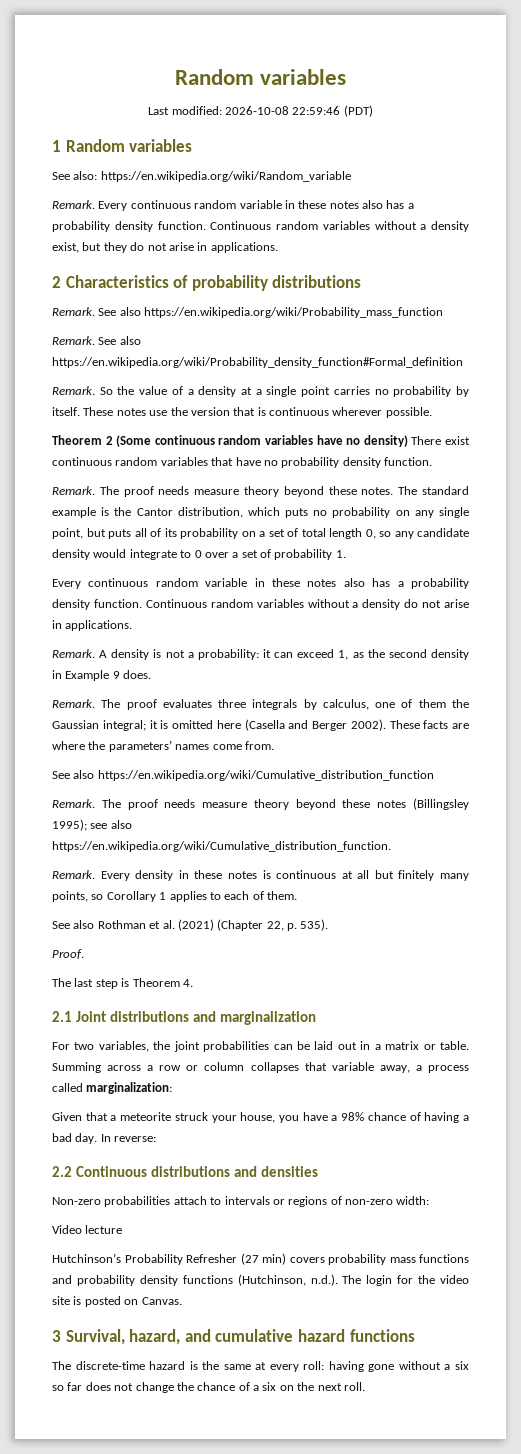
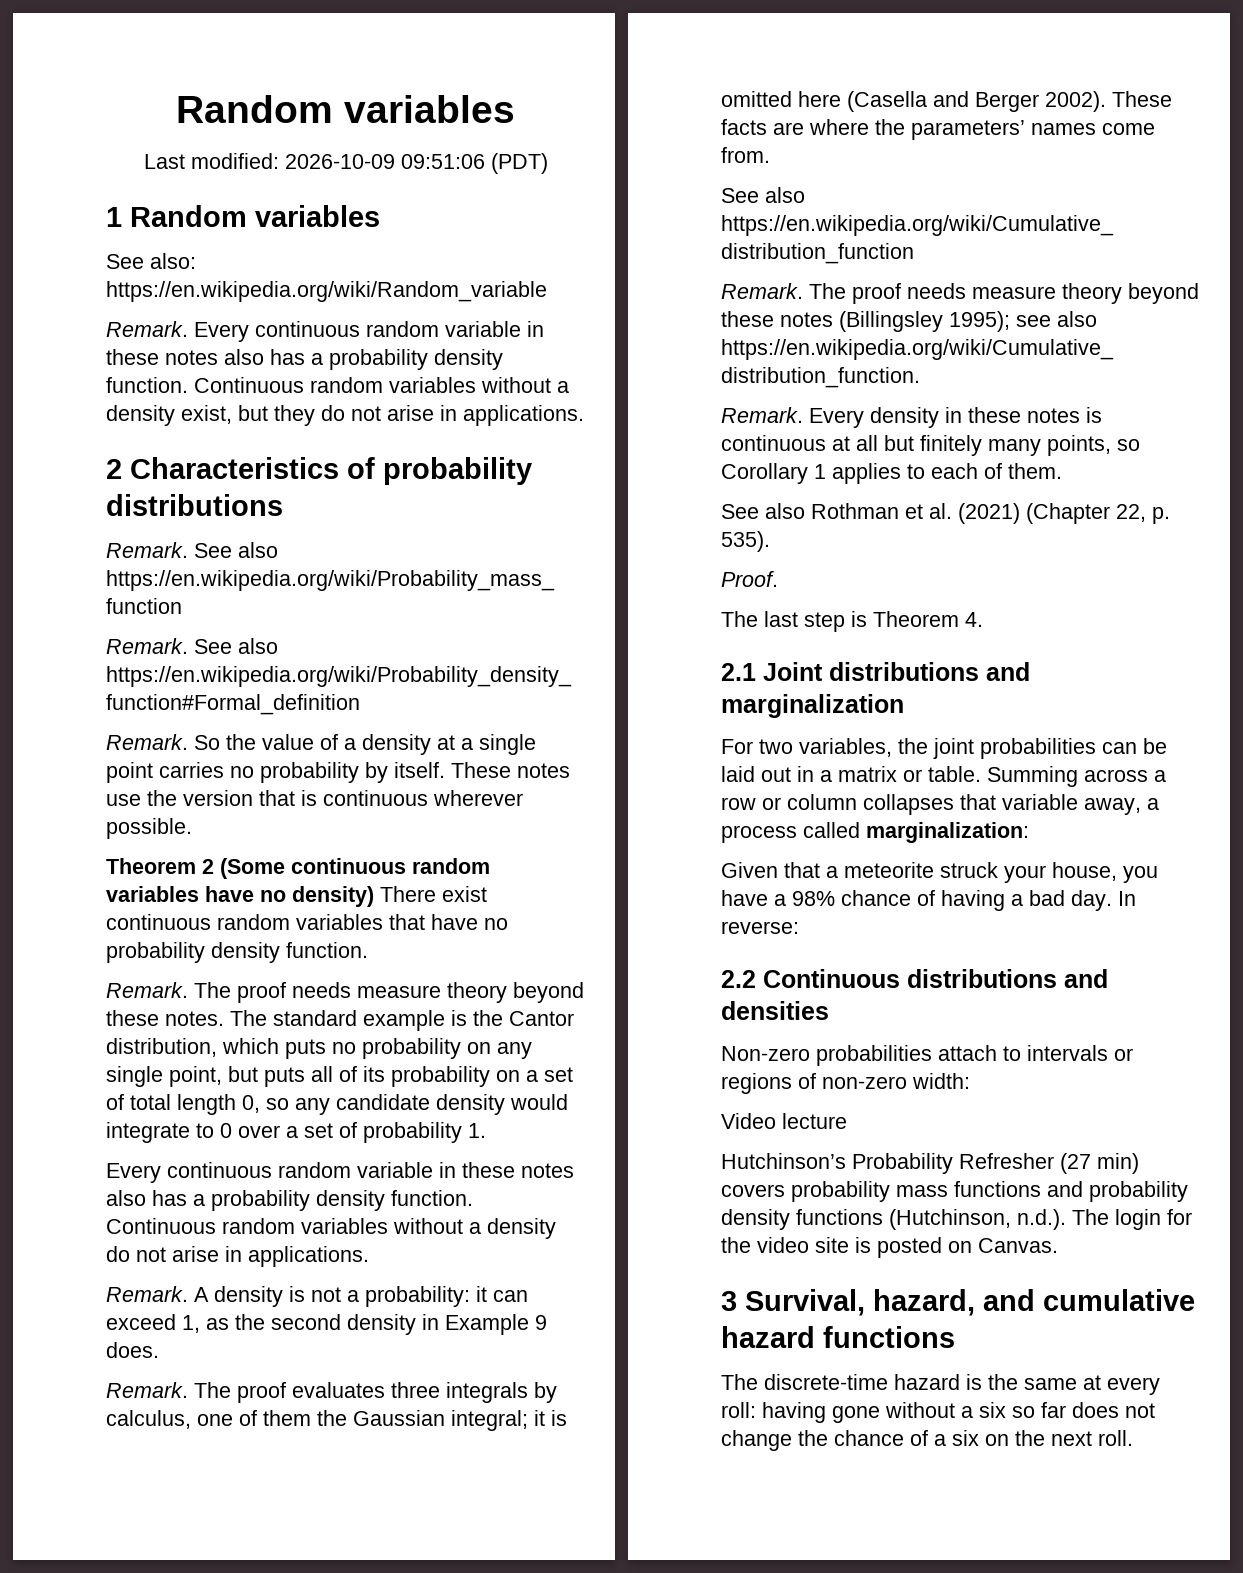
[225,106,341,115] 2026-10-08 22:59:46 -> [284,154,485,169] 2026-10-09 09:51:06

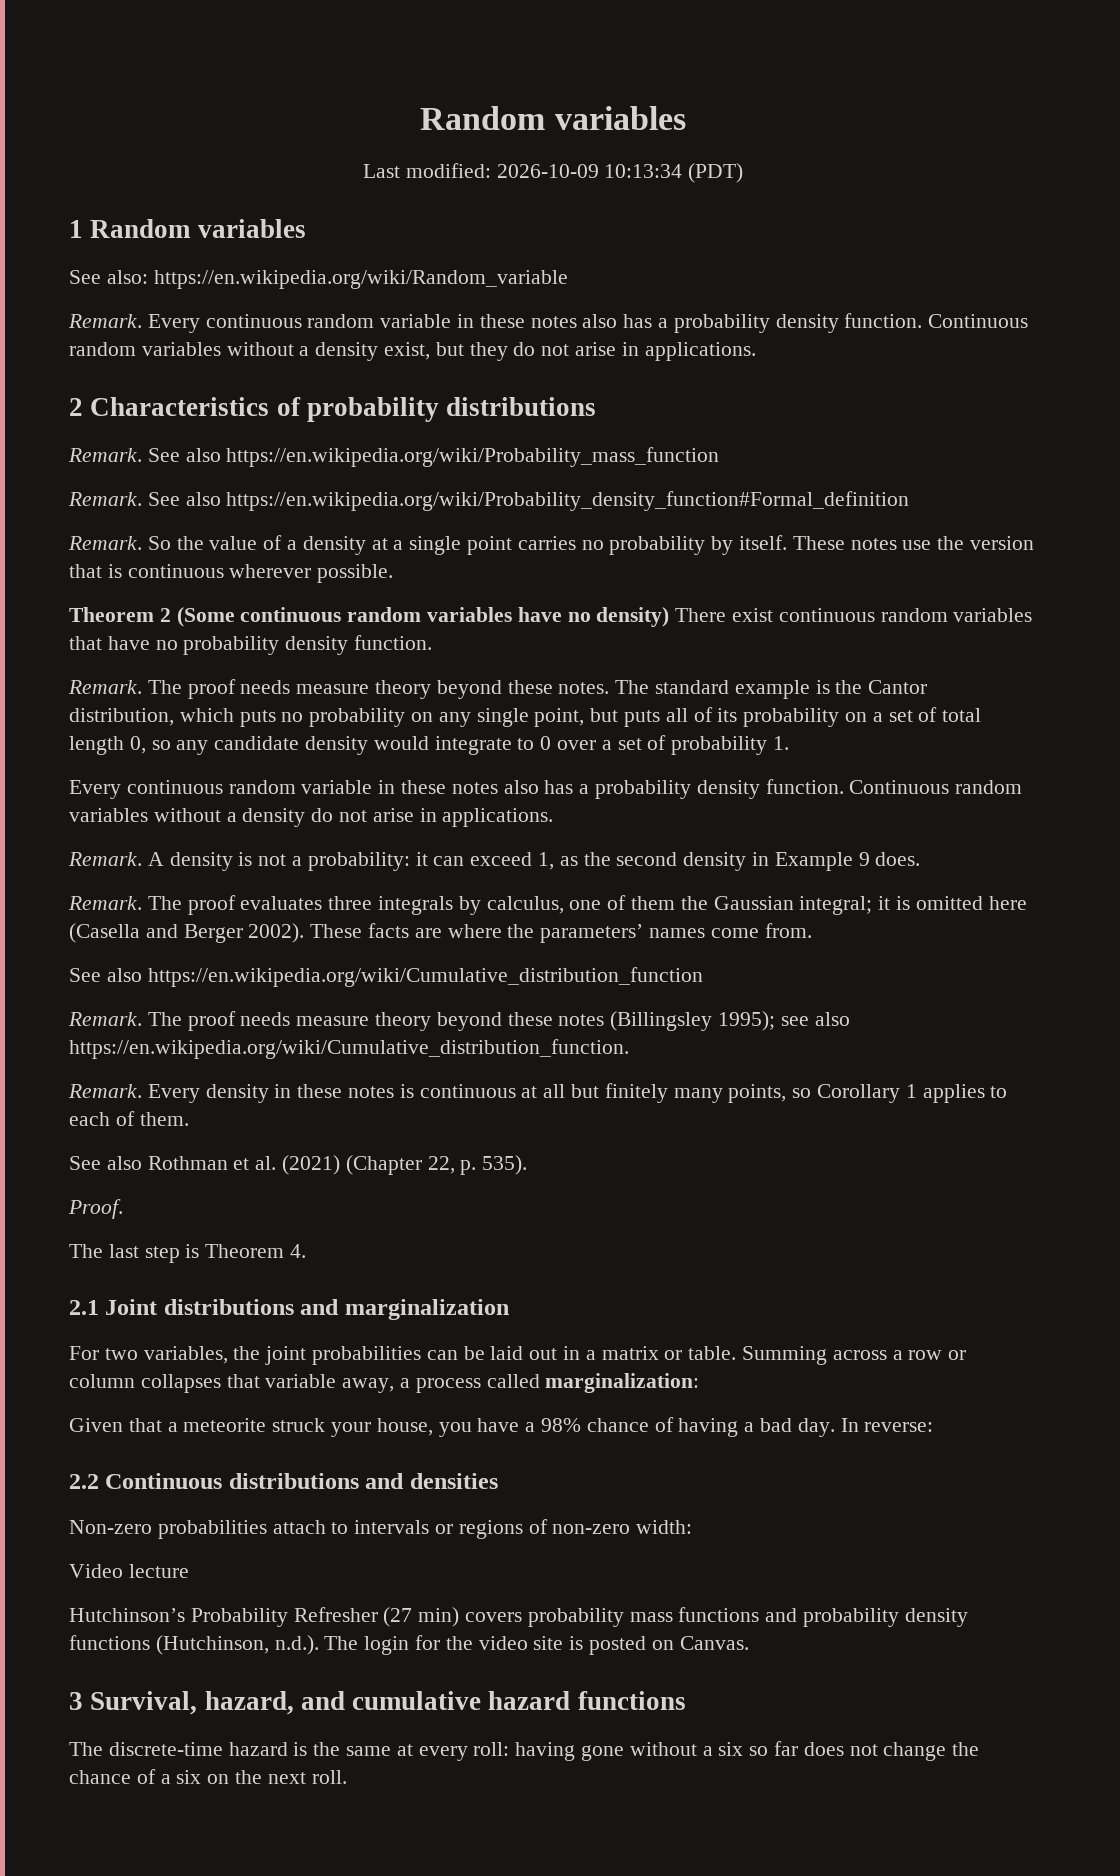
[400,154,485,169] 09:51:06 -> [604,164,683,178] 10:13:34

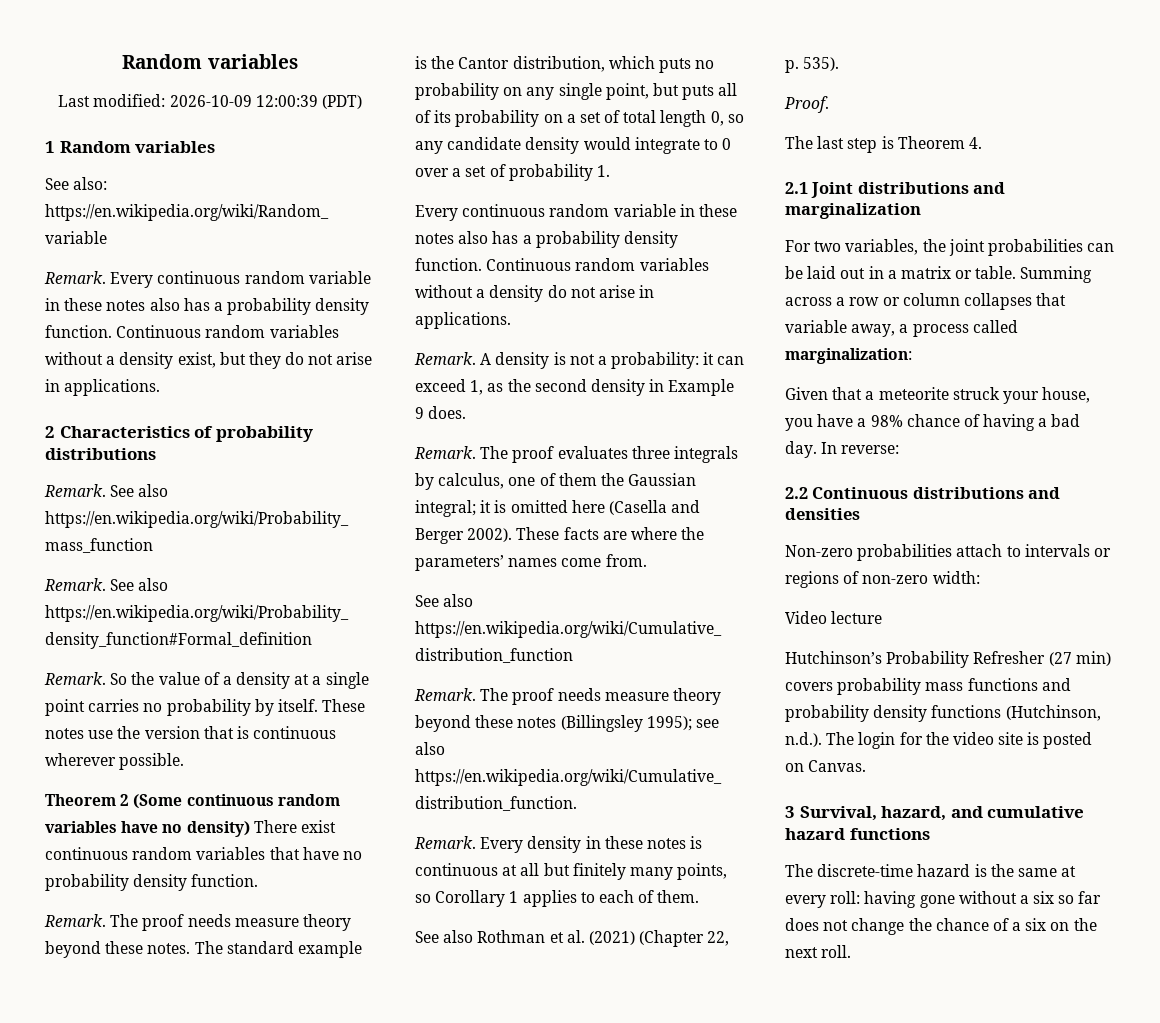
[604,164,683,178] 10:13:34 -> [255,95,318,107] 12:00:39

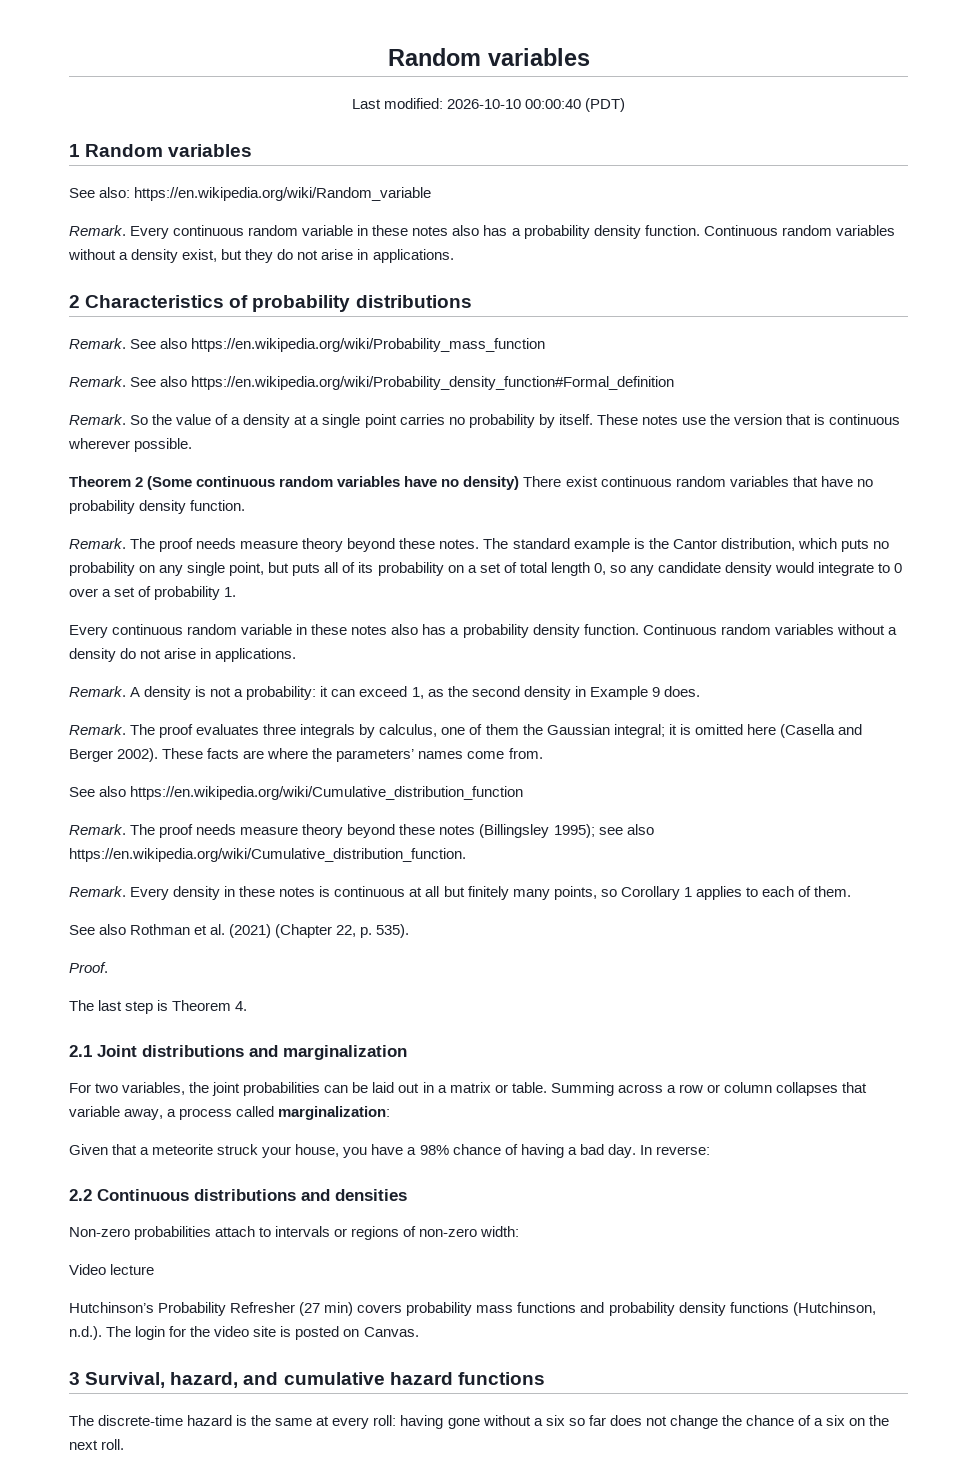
[169,95,318,107] 2026-10-09 12:00:39 -> [447,99,582,109] 2026-10-10 00:00:40

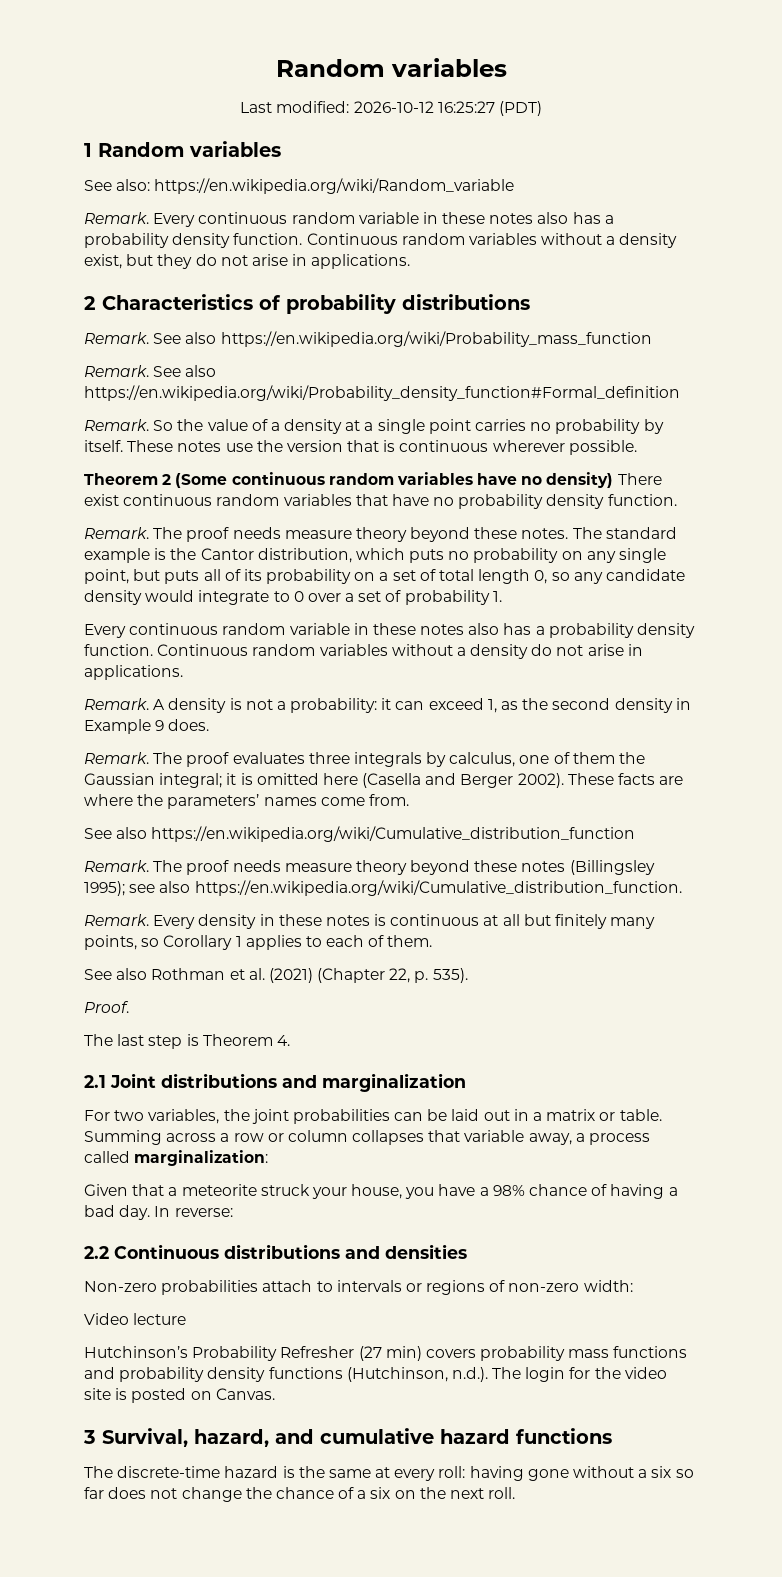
[447,99,582,109] 2026-10-10 00:00:40 -> [353,101,495,113] 2026-10-12 16:25:27

